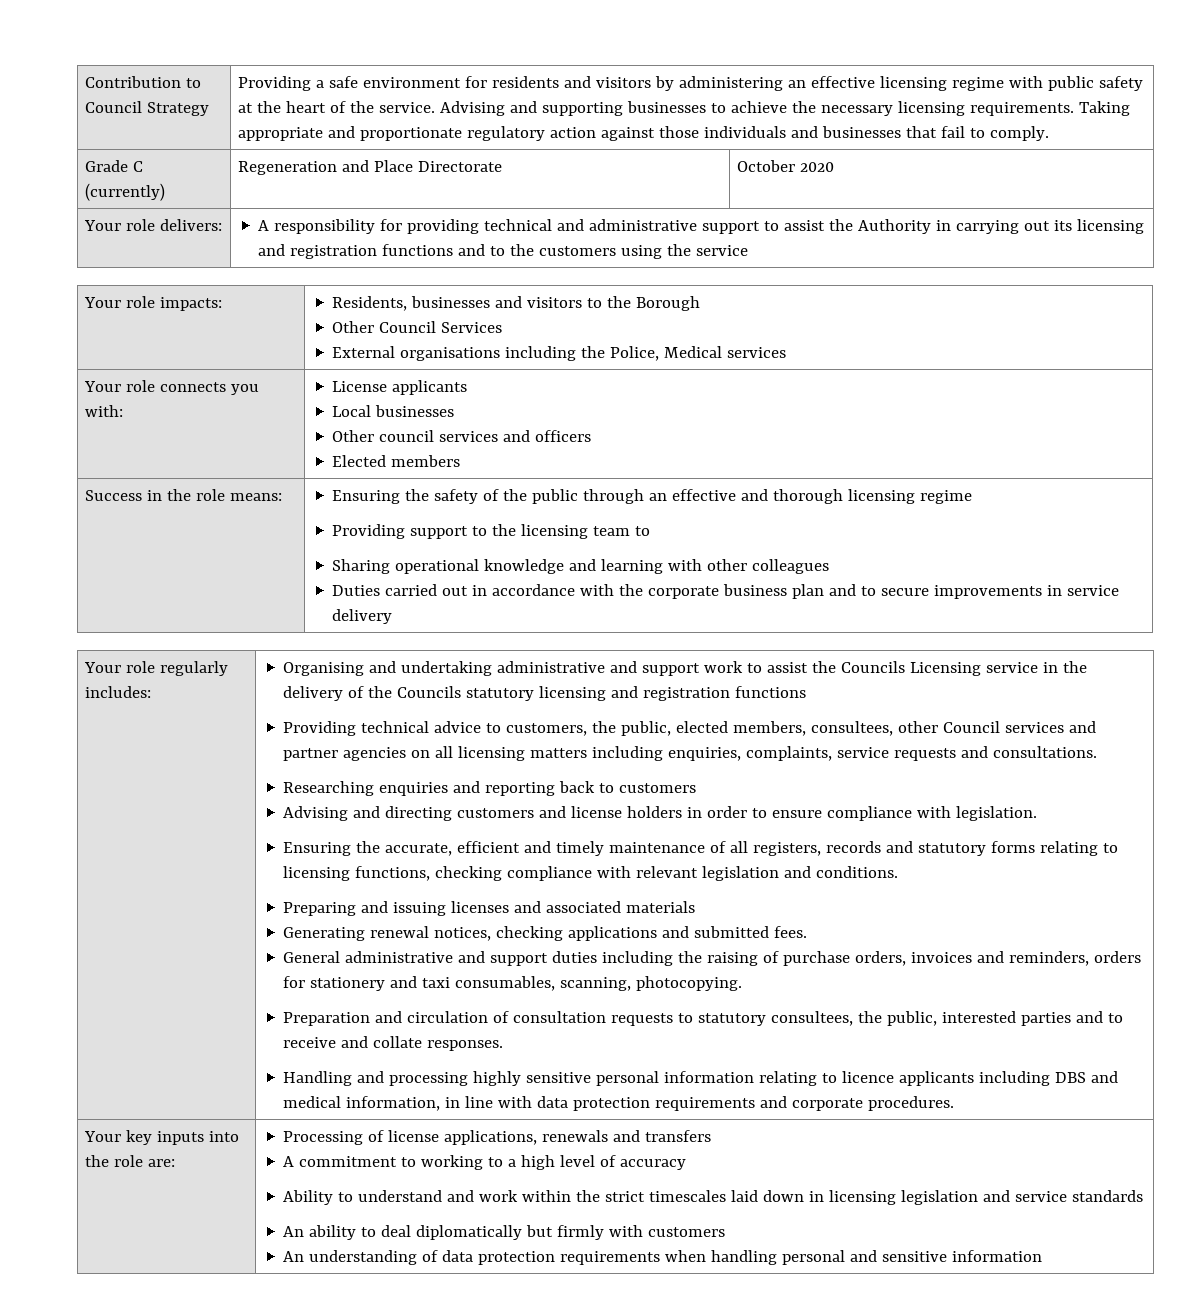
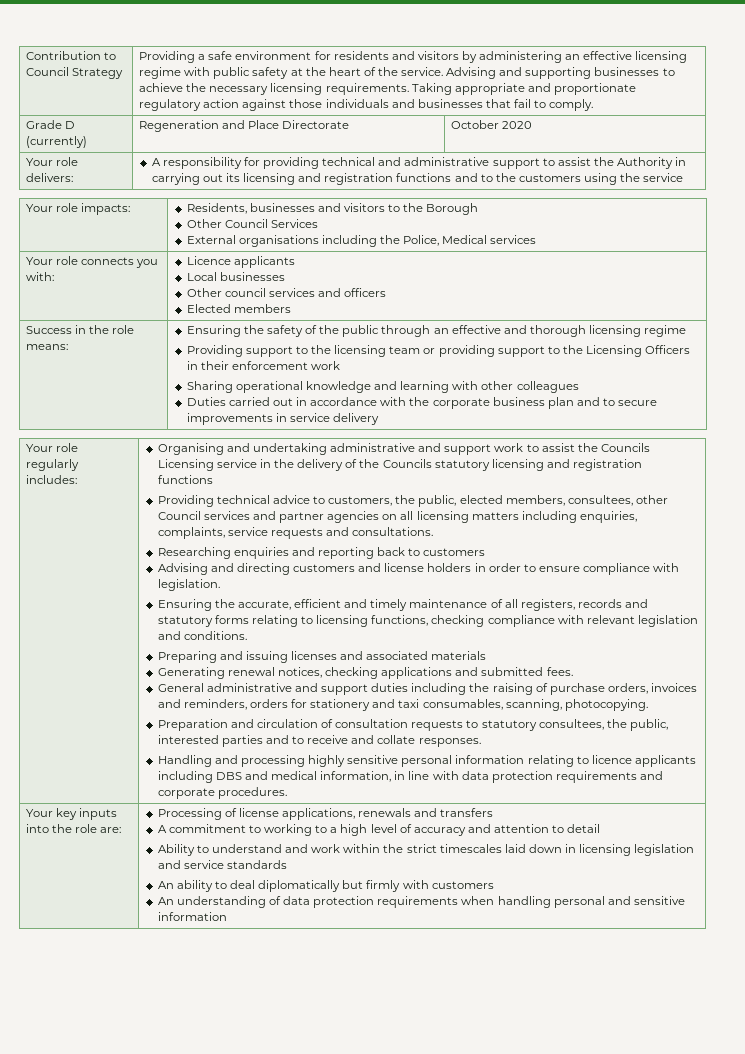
[133,161,144,172] C -> [65,121,76,129] D
[332,381,388,392] License -> [186,256,231,265] Licence
[635,526,651,536] to -> [423,345,691,357] [186,361,341,370] or providing support to the Licensing Officers in their enforcement work
(687, 1164) none -> [467,824,601,833] and attention to detail

